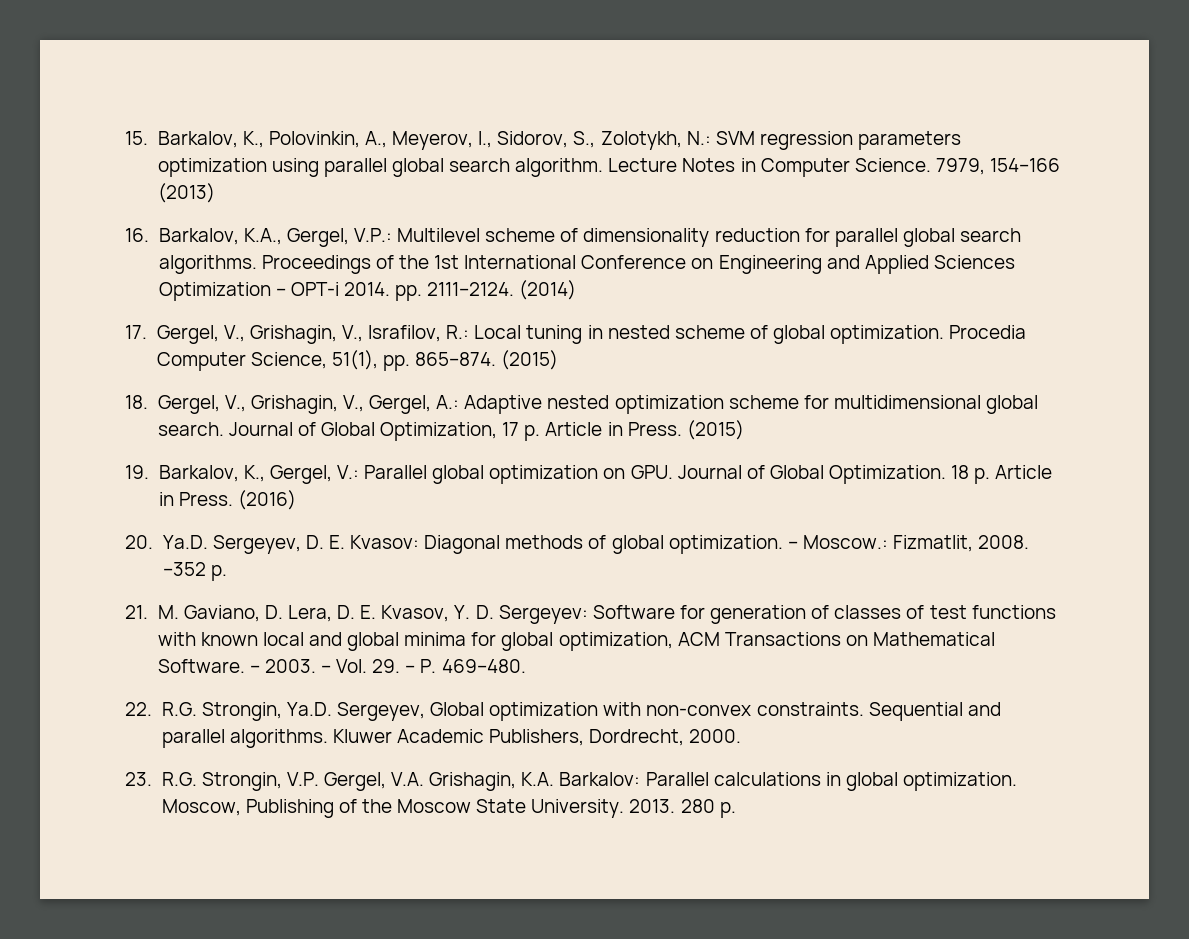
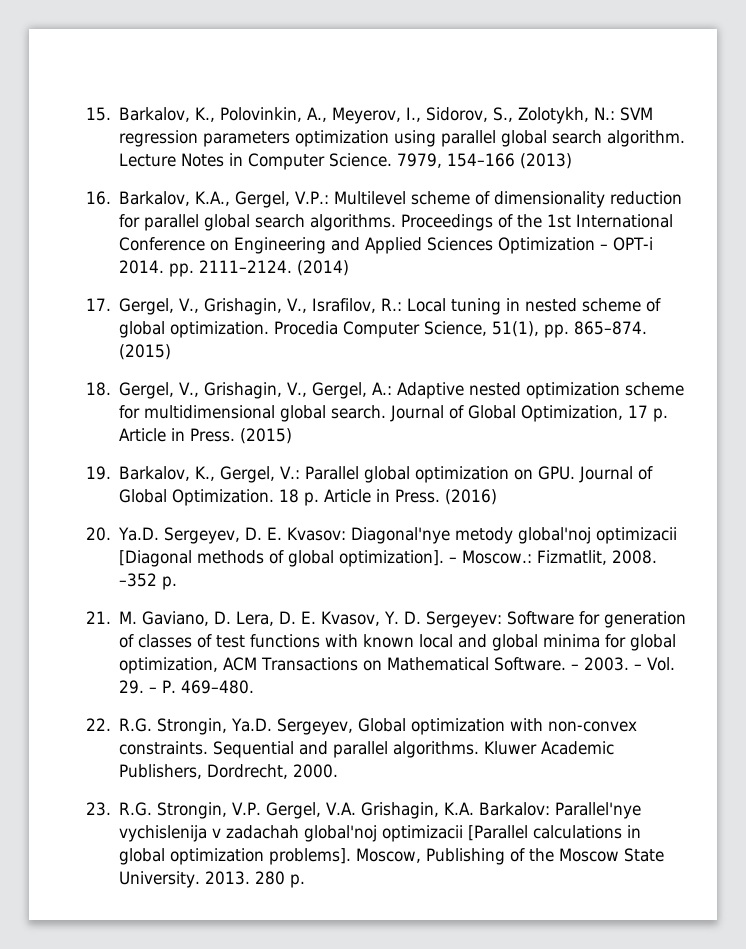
[424,535,501,554] Diagonal -> [351,527,678,544] [119,550,193,567] Diagonal'nye metody global'noj optimizacii [Diagonal
[668,535,783,554] optimization. -> [339,550,445,567] optimization].
[645,772,709,786] Parallel -> [555,802,642,819] [119,825,529,842] Parallel'nye vychislenija v zadachah global'noj optimizacii [Parallel
[903,772,1018,791] optimization. -> [170,848,352,865] optimization problems].

